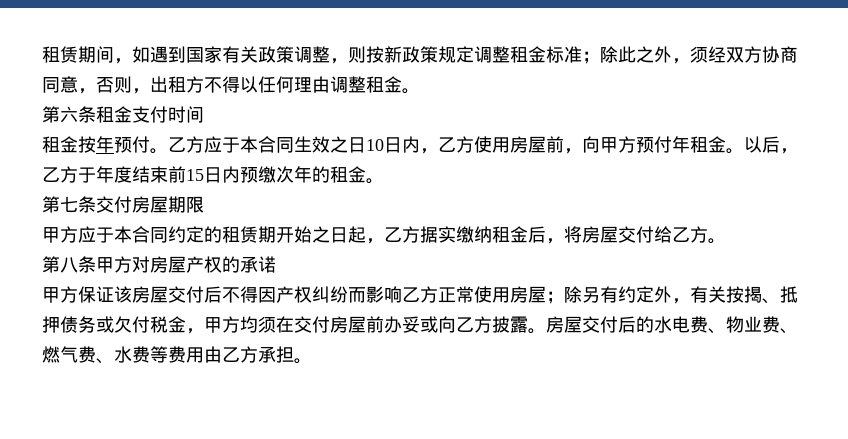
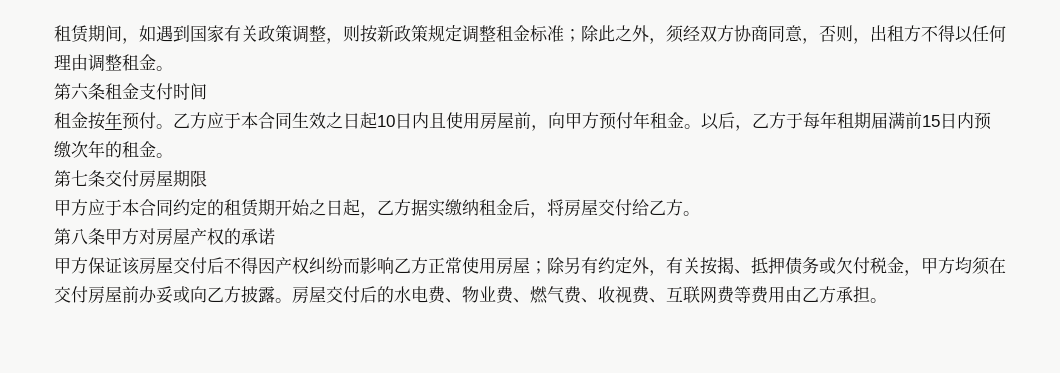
(366, 145) none -> [360,112,377,129] 起
[420,136,474,154] ，乙方 -> [429,112,446,128] 且
[96,166,168,183] 年度结束 -> [803,111,905,129] 每年租期届满
[114,346,132,363] 水 -> [598,286,717,304] 收视费、互联网

